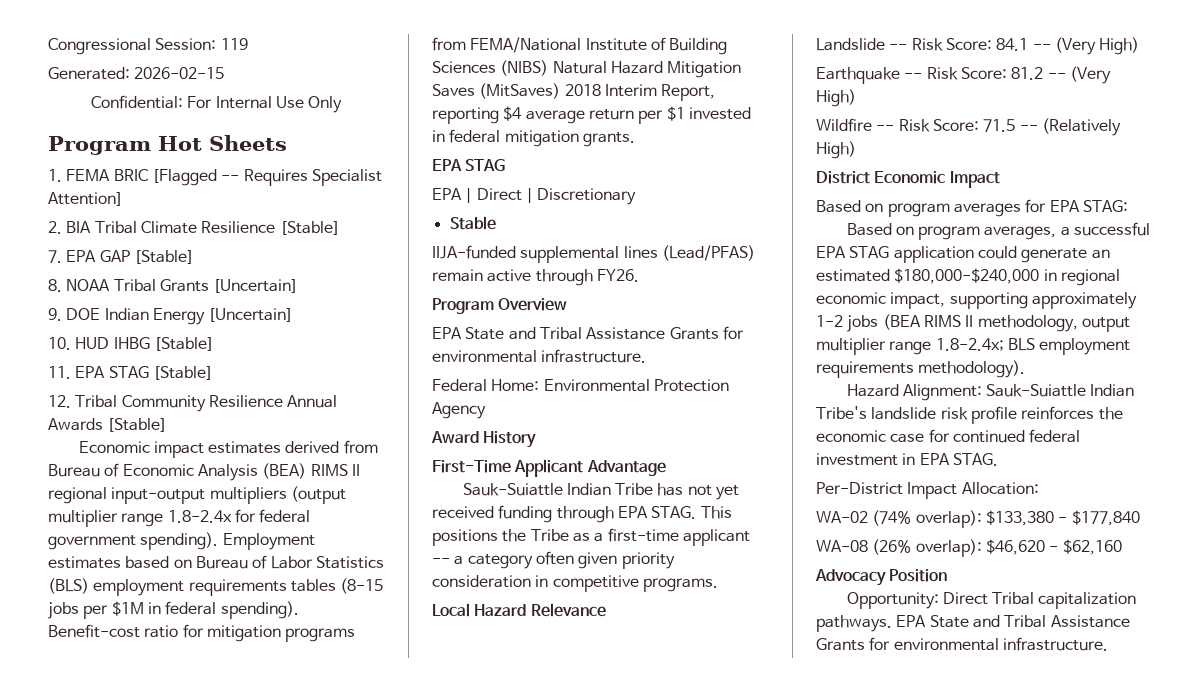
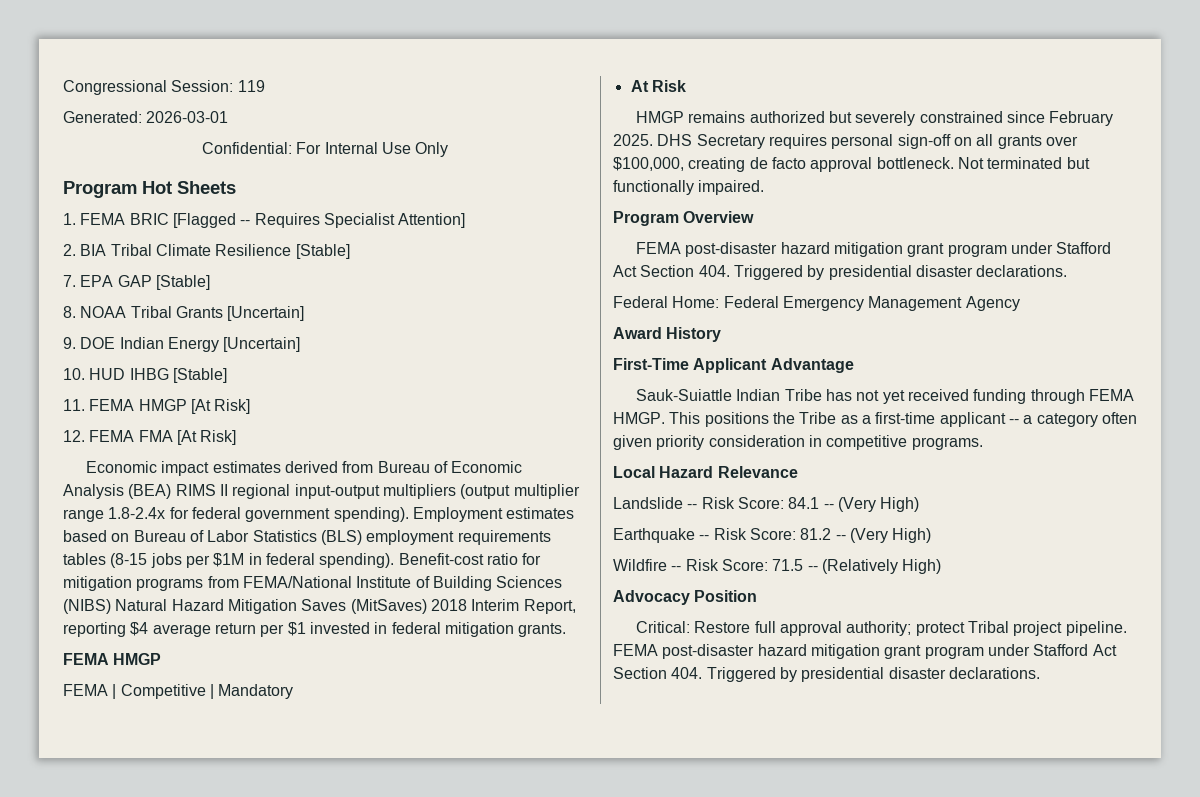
[134,67,225,79] 2026-02-15 -> [146,111,229,123] 2026-03-01
[75,366,213,380] [48,395,338,412] [48,418,168,432] EPA STAG [Stable] // 12. Tribal Community Resilience Annual Awards [Stable] -> [89,399,251,414] [63,430,237,445] FEMA HMGP [At Risk] // 12. FEMA FMA [At Risk]
[432,159,506,171] [432,188,637,205] [449,216,496,230] [432,245,755,263] [432,269,639,286] [432,298,568,314] [432,326,744,340] [432,349,647,363] EPA STAG // EPA | Direct | Discretionary // Stable // IIJA-funded supplemental lines (Lead/PFAS) remain active through FY26. // Program Overview // EPA State and Tribal Assistance Grants for environmental infrastructure. -> [63,653,162,665] [63,684,294,699] [630,80,686,92] [636,111,1114,126] [613,134,1078,149] [613,157,1090,172] [613,180,765,195] [613,211,755,226] [636,242,1112,257] [613,265,1068,280] FEMA HMGP // FEMA | Competitive | Mandatory // At Risk // HMGP remains authorized but severely constrained since February 2025. DHS Secretary requires personal sign-off on all grants over $100,000, creating de facto approval bottleneck. Not terminated but functionally impaired. // Program Overview // FEMA post-disaster hazard mitigation grant program under Stafford Act Section 404. Triggered by presidential disaster declarations.
[543,379,729,392] Environmental Protection -> [723,296,963,311] Federal Emergency Management
[617,506,697,519] EPA STAG. -> [1088,389,1134,401] [613,412,665,424] FEMA HMGP.
[816,171,1000,188] [816,199,1128,217] [846,222,1151,240] [816,246,1110,263] [816,268,1120,286] [816,292,1137,309] [816,314,1130,332] [816,338,1131,355] [816,360,1026,378] [846,384,1135,401] [816,406,1123,424] [816,429,1081,443] [816,453,998,466] [816,482,1039,499] [816,510,1140,528] [816,539,1122,557] [815,569,948,586] [846,592,1137,609] [816,615,1130,632] [816,637,1108,651] District Economic Impact // Based on program averages for EPA STAG: // Based on program averages, a successful EPA STAG application could generate an estimated $180,000-$240,000 in regional economic impact, supporting approximately 1-2 jobs (BEA RIMS II methodology, output multiplier range 1.8-2.4x; BLS employment requirements methodology). // Hazard Alignment: Sauk-Suiattle Indian Tribe's landslide risk profile reinforces the economic case for continued federal investment in EPA STAG. // Per-District Impact Allocation: // WA-02 (74% overlap): $133,380 - $177,840 // WA-08 (26% overlap): $46,620 - $62,160 // Advocacy Position // Opportunity: Direct Tribal capitalization pathways. EPA State and Tribal Assistance Grants for environmental infrastructure. -> [613,590,758,605] [636,621,1127,636] [613,644,1117,659] [613,667,1040,682] Advocacy Position // Critical: Restore full approval authority; protect Tribal project pipeline. FEMA post-disaster hazard mitigation grant program under Stafford Act Section 404. Triggered by presidential disaster declarations.

